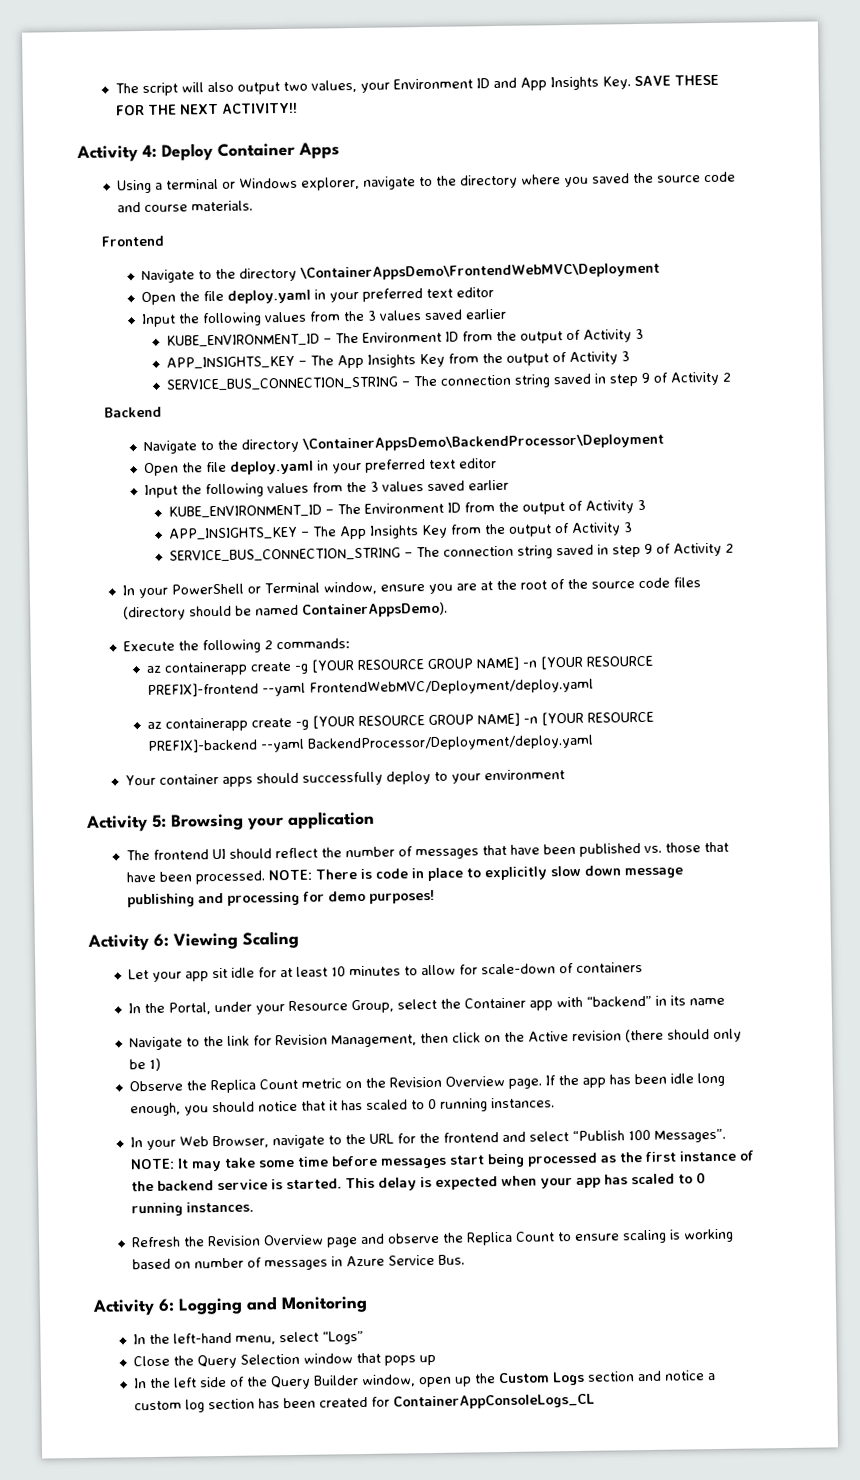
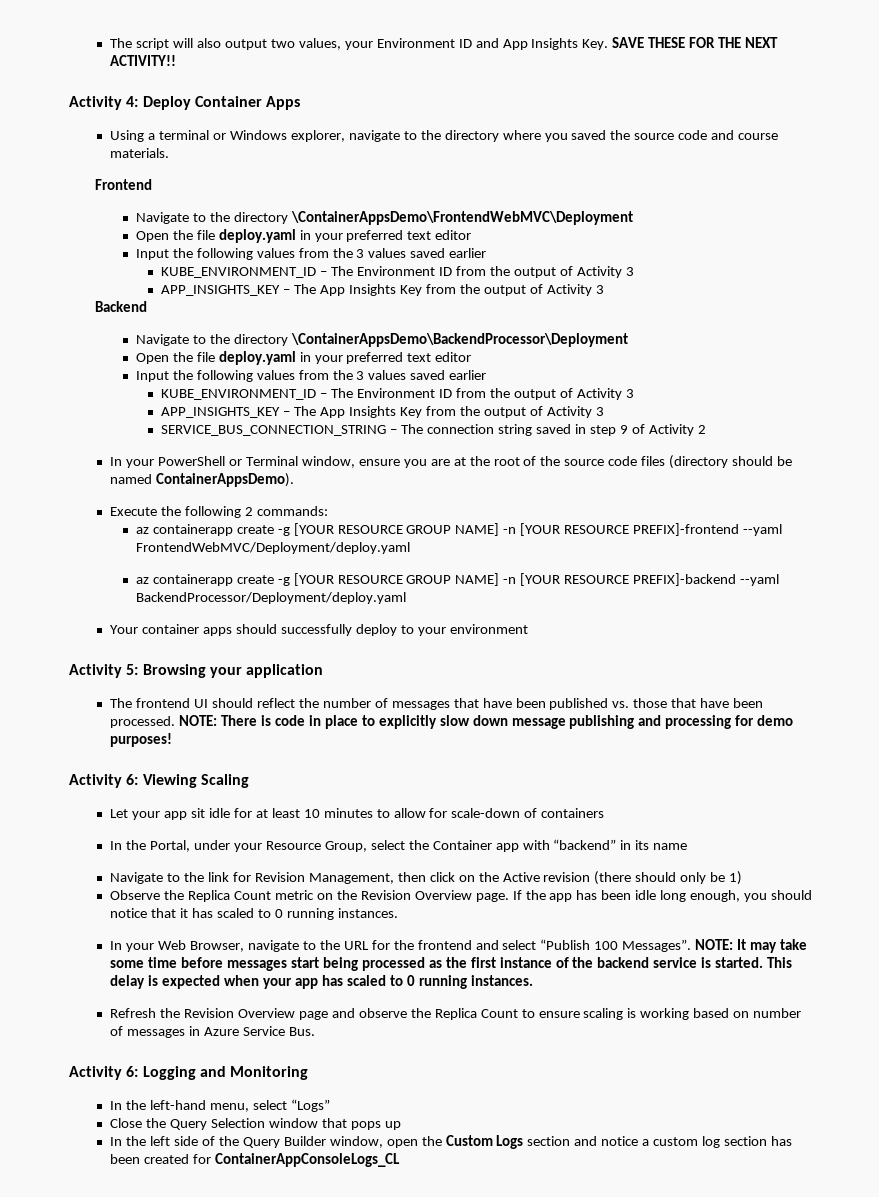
[165,371,731,392] // SERVICE_BUS_CONNECTION_STRING – The connection string saved in step 9 of Activity 2 -> (604, 289) none
[455,1376,473,1387] up -> (418, 1143) none

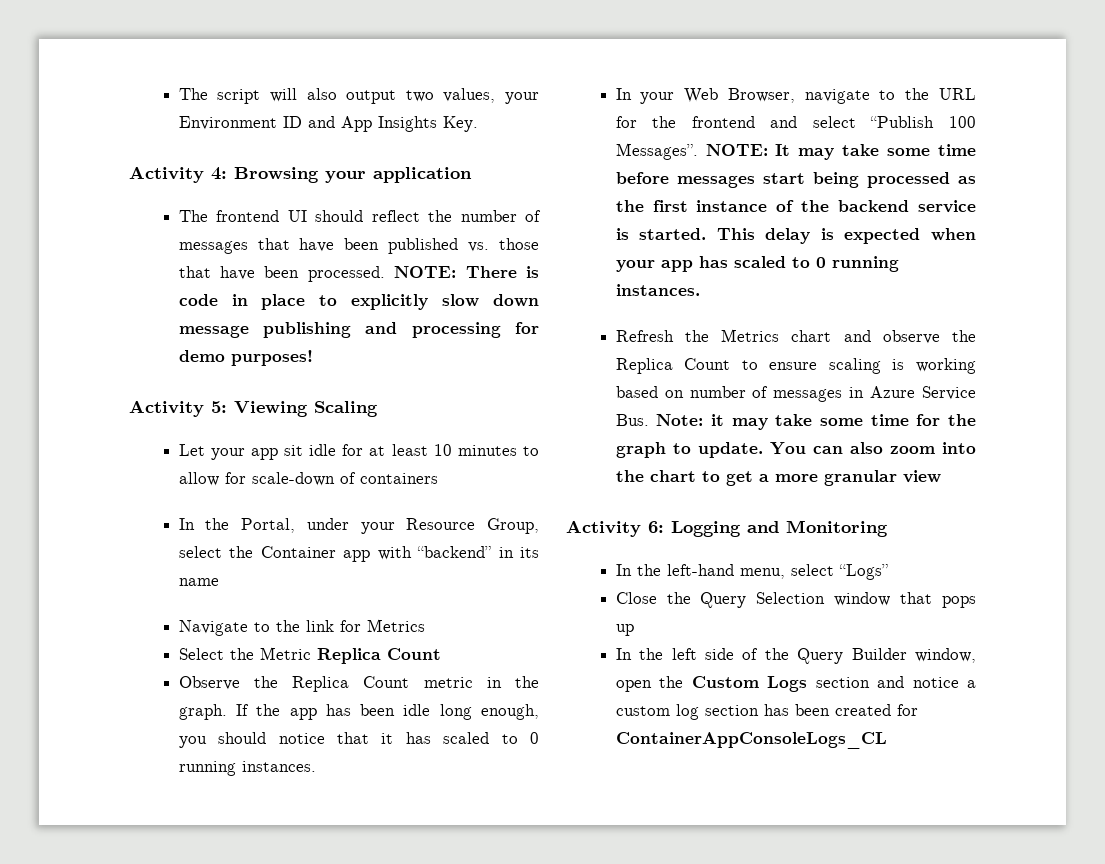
[612,37,778,48] [110,55,177,66] [69,96,301,110] [110,130,779,142] [110,148,170,158] [94,179,152,190] [135,211,633,225] [135,229,472,243] [135,248,487,260] [161,266,634,278] [161,284,604,296] [94,301,147,312] [135,333,628,347] [135,351,472,365] [135,370,487,382] [161,388,634,400] [161,406,604,418] [161,424,706,436] [110,455,792,469] [110,473,295,487] [110,506,329,518] [135,523,782,536] [135,542,410,554] [135,573,779,586] [135,592,406,604] [110,624,528,636] [69,664,139,678] SAVE THESE FOR THE NEXT ACTIVITY!! // Activity 4: Deploy Container Apps // Using a terminal or Windows explorer, navigate to the directory where you saved the source code and course materials. // Frontend // Navigate to the directory \ContainerAppsDemo\FrontendWebMVC\Deployment // Open the file deploy.yaml in your preferred text editor // Input the following values from the 3 values saved earlier // KUBE_ENVIRONMENT_ID – The Environment ID from the output of Activity 3 // APP_INSIGHTS_KEY – The App Insights Key from the output of Activity 3 // Backend // Navigate to the directory \ContainerAppsDemo\BackendProcessor\Deployment // Open the file deploy.yaml in your preferred text editor // Input the following values from the 3 values saved earlier // KUBE_ENVIRONMENT_ID – The Environment ID from the output of Activity 3 // APP_INSIGHTS_KEY – The App Insights Key from the output of Activity 3 // SERVICE_BUS_CONNECTION_STRING – The connection string saved in step 9 of Activity 2 // In your PowerShell or Terminal window, ensure you are at the root of the source code files (directory should be named ContainerAppsDemo). // Execute the following 2 commands: // az containerapp create -g [YOUR RESOURCE GROUP NAME] -n [YOUR RESOURCE PREFIX]-frontend --yaml FrontendWebMVC/Deployment/deploy.yaml // az containerapp create -g [YOUR RESOURCE GROUP NAME] -n [YOUR RESOURCE PREFIX]-backend --yaml BackendProcessor/Deployment/deploy.yaml // Your container apps should successfully deploy to your environment // Activity 5: -> [129,166,227,183] // Activity 4:
[126,774,139,785] 6: -> [211,401,227,413] 5:
[255,871,743,885] Revision Management, then click on the Active revision (there should only be 1) -> [366,619,425,632] [178,647,441,664] Metrics // Select the Metric Replica Count
[317,890,509,902] on the Revision Overview page. -> [486,676,539,688] [178,704,227,720] in the graph.
[184,1008,329,1020] Revision Overview page -> [721,329,832,342] Metrics chart
(316, 1031) none -> [656,414,976,430] [615,442,976,458] [615,470,941,486] Note: it may take some time for the graph to update. You can also zoom into the chart to get a more granular view

